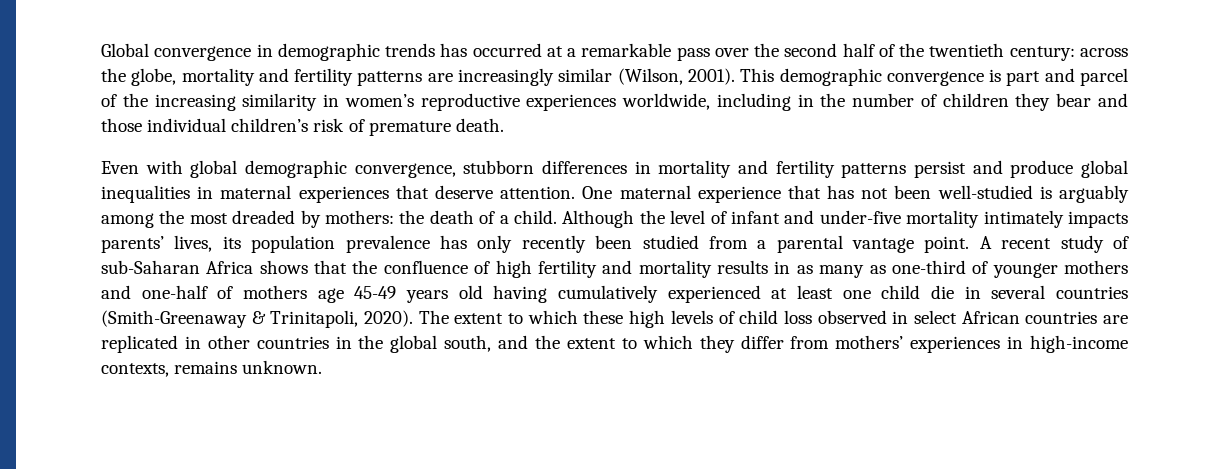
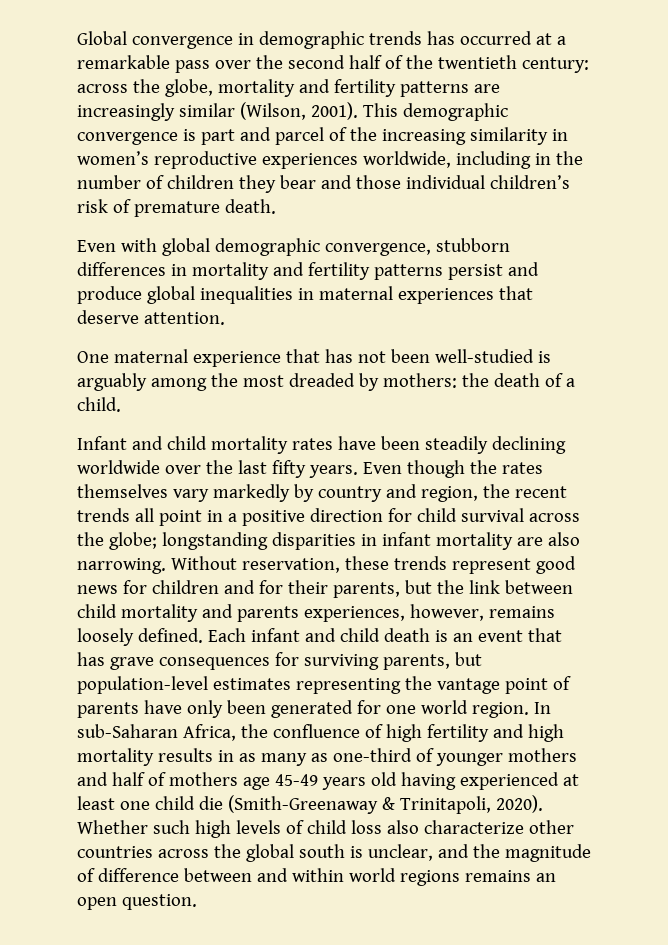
(576, 192) none -> (225, 318) //
[562,210,1128,228] [101,235,1130,253] [101,260,348,274] Although the level of infant and under-five mortality intimately impacts parents’ lives, its population prevalence has only recently been studied from a parental vantage point. A recent study of sub-Saharan Africa shows that -> [77,436,566,454] [77,460,543,478] [77,484,567,502] [77,508,580,526] [77,532,580,550] [77,556,576,574] [77,580,573,598] [77,604,555,622] [77,628,562,646] [77,652,482,670] [77,676,571,694] [77,700,551,718] [77,724,236,741] // Infant and child mortality rates have been steadily declining worldwide over the last fifty years. Even though the rates themselves vary markedly by country and region, the recent trends all point in a positive direction for child survival across the globe; longstanding disparities in infant mortality are also narrowing. Without reservation, these trends represent good news for children and for their parents, but the link between child mortality and parents experiences, however, remains loosely defined. Each infant and child death is an event that has grave consequences for surviving parents, but population-level estimates representing the vantage point of parents have only been generated for one world region. In sub-Saharan Africa,
(633, 267) none -> [527,724,564,742] high
[141,285,208,299] one-half -> [111,772,145,786] half
[558,285,658,303] cumulatively -> (456, 781) none
[964,285,1128,299] in several countries -> (223, 803) none
[418,310,624,324] The extent to which these -> [77,820,190,834] Whether such
[817,310,1129,324] [101,335,201,353] observed in select African countries are replicated in -> [386,820,524,834] also characterize
[335,336,352,349] in -> [157,849,209,858] across
[444,335,1129,353] [101,360,323,377] south, and the extent to which they differ from mothers’ experiences in high-income contexts, remains unknown. -> [298,844,591,862] [77,868,556,886] [77,894,197,910] south is unclear, and the magnitude of difference between and within world regions remains an open question.

